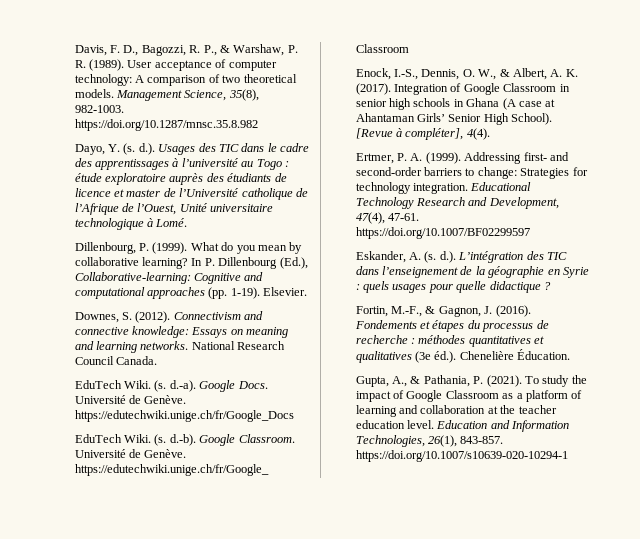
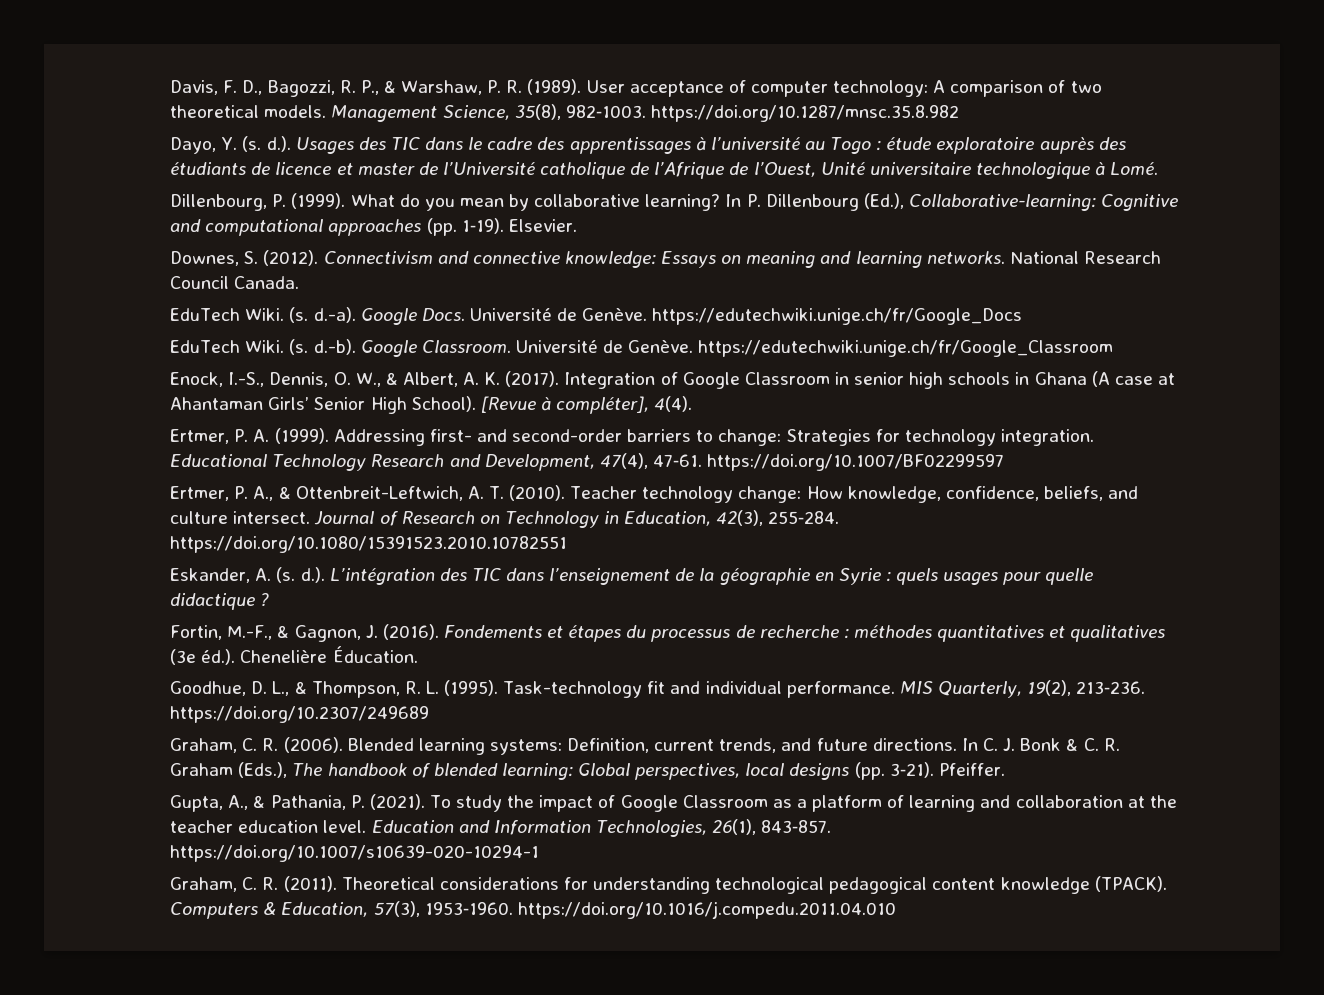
(530, 233) none -> [170,485,1139,503] [170,510,840,528] [170,536,568,553] // Ertmer, P. A., & Ottenbreit-Leftwich, A. T. (2010). Teacher technology change: How knowledge, confidence, beliefs, and culture intersect. Journal of Research on Technology in Education, 42(3), 255‑284. https://doi.org/10.1080/15391523.2010.10782551
(571, 354) none -> [170,680,1146,698] [170,706,430,723] [170,737,1120,755] [170,762,1005,780] // Goodhue, D. L., & Thompson, R. L. (1995). Task-technology fit and individual performance. MIS Quarterly, 19(2), 213‑236. https://doi.org/10.2307/249689 // Graham, C. R. (2006). Blended learning systems: Definition, current trends, and future directions. In C. J. Bonk & C. R. Graham (Eds.), The handbook of blended learning: Global perspectives, local designs (pp. 3‑21). Pfeiffer.
(568, 456) none -> [170,876,1167,894] [170,901,896,919] // Graham, C. R. (2011). Theoretical considerations for understanding technological pedagogical content knowledge (TPACK). Computers & Education, 57(3), 1953‑1960. https://doi.org/10.1016/j.compedu.2011.04.010

